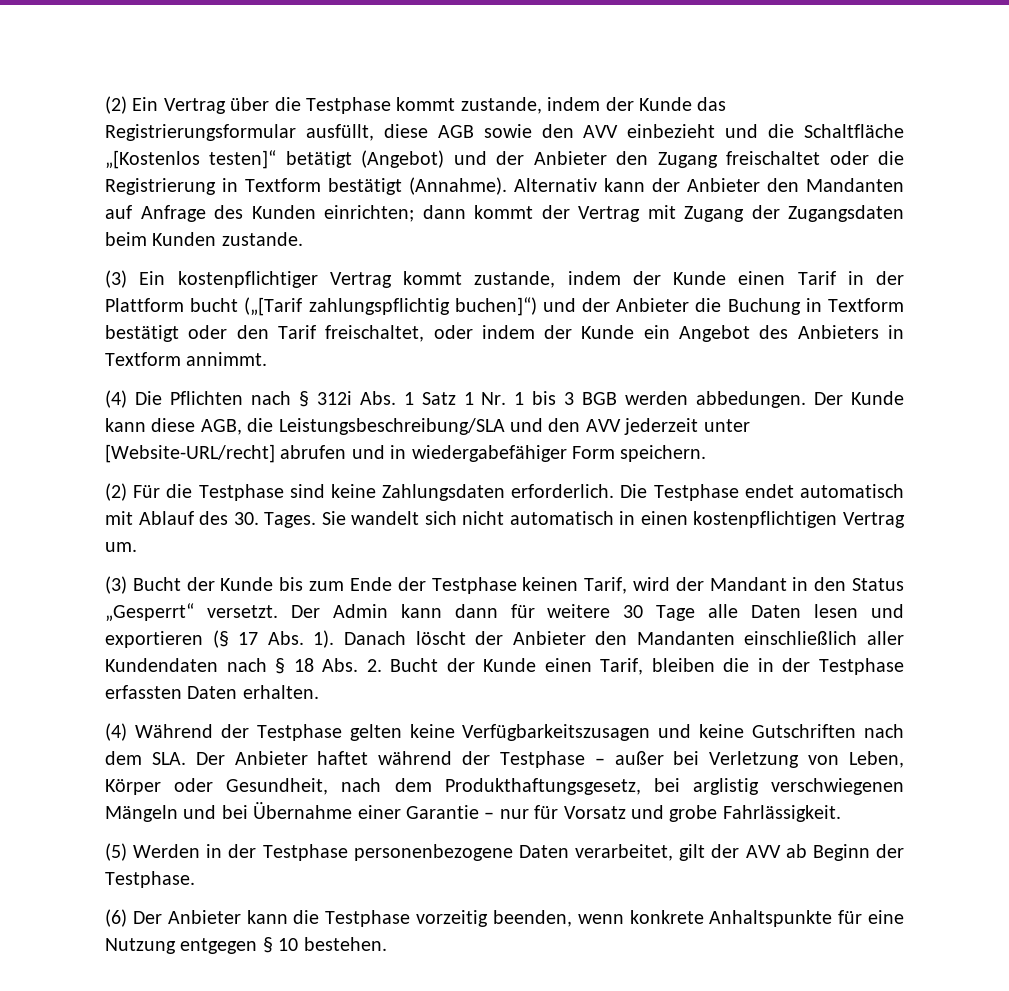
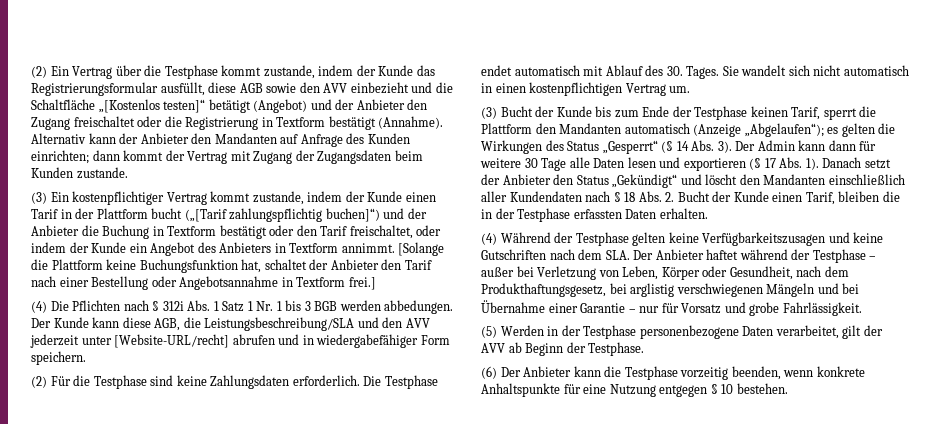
(268, 359) none -> [398,242,445,256] [31,259,432,273] [31,276,376,290] [Solange die Plattform keine Buchungsfunktion hat, schaltet der Anbieter den Tarif nach einer Bestellung oder Angebotsannahme in Textform frei.]
[632,577,904,591] [105,603,278,622] wird der Mandant in den Status „Gesperrt“ versetzt. -> [823,106,877,120] [481,123,896,137] [481,140,732,154] sperrt die Plattform den Mandanten automatisch (Anzeige „Abgelaufen“); es gelten die Wirkungen des Status „Gesperrt“ (§ 14 Abs. 3).
[415,631,628,645] löscht der Anbieter den -> [864,159,891,169] [481,174,760,188] setzt der Anbieter den Status „Gekündigt“ und löscht den

